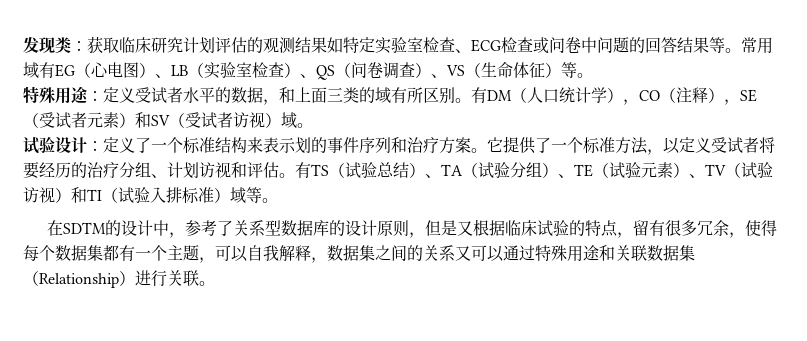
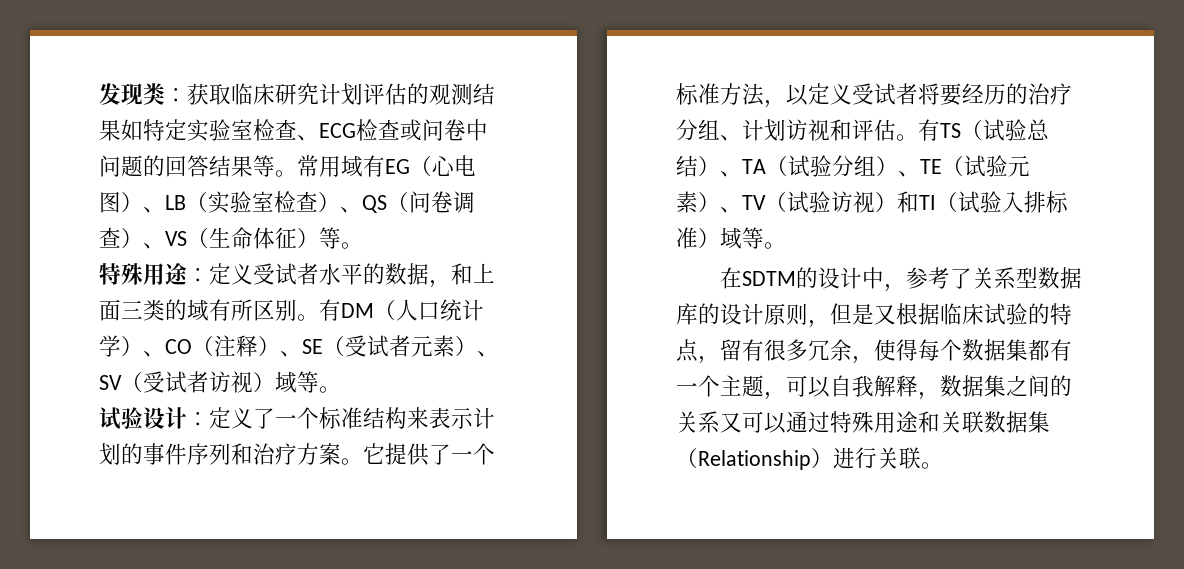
[623,99,639,105] ， -> [143,351,165,357] 、
[724,99,740,105] ， -> [280,351,302,357] 、
[135,112,151,128] 和 -> [477,351,499,357] 、
(297, 120) none -> [297,371,319,393] 等
(296, 145) none -> [473,407,495,429] 计

